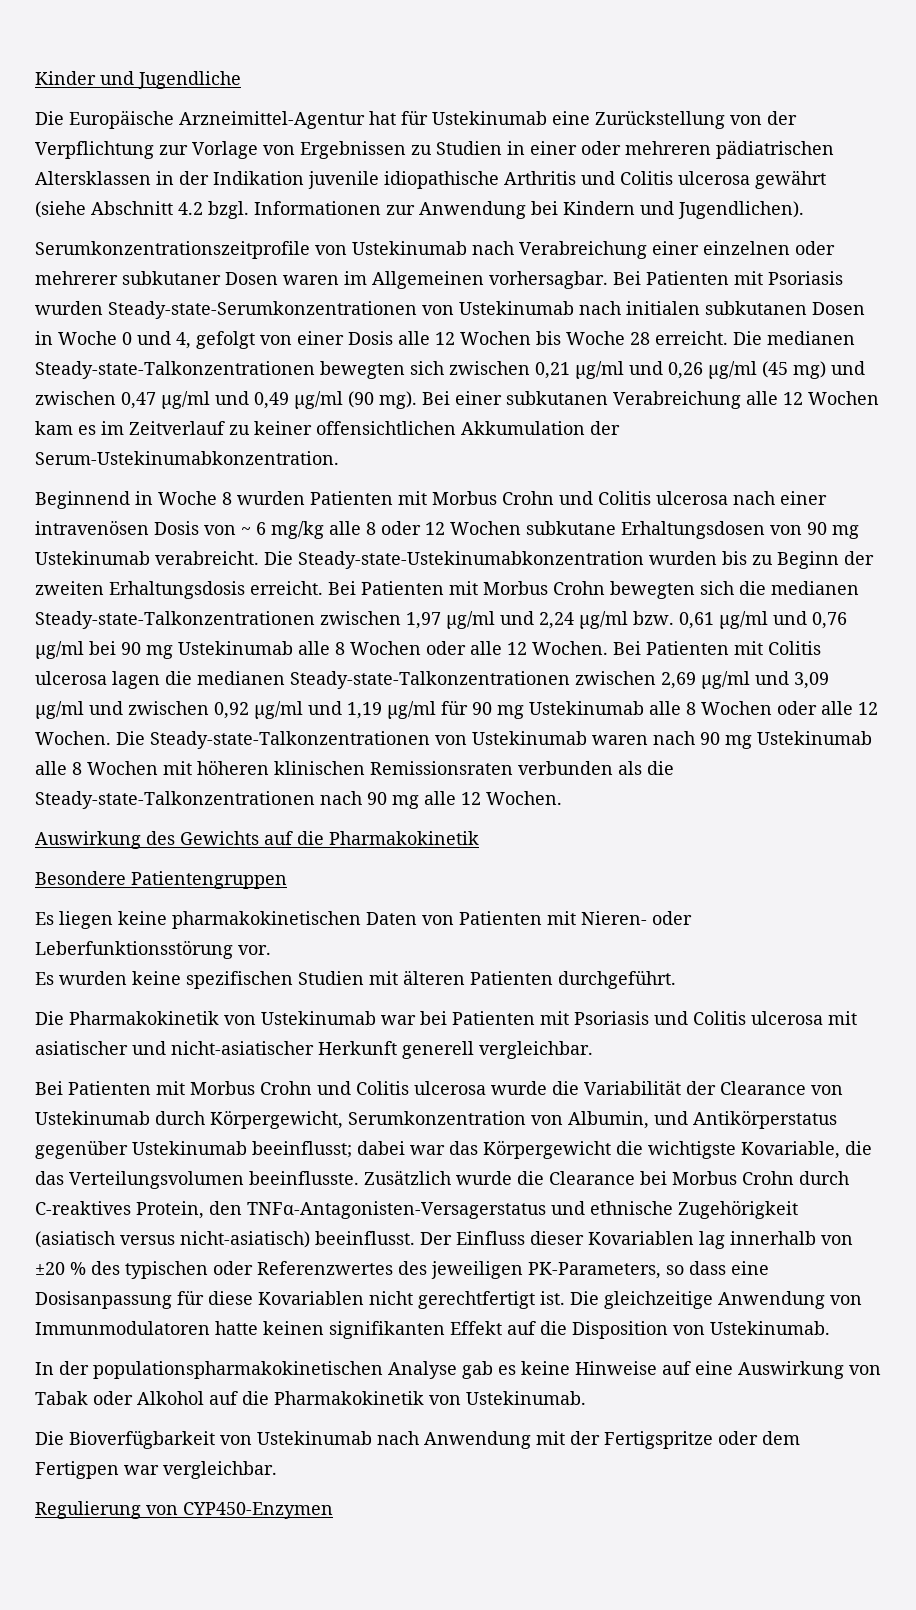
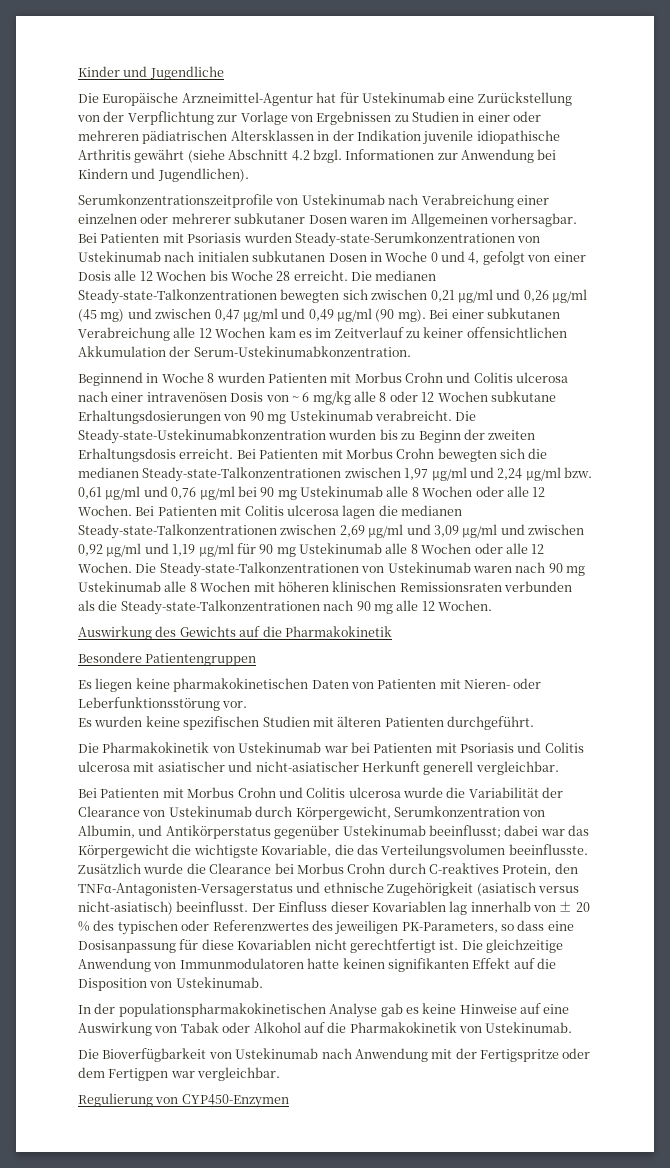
[581,171,750,185] und Colitis ulcerosa -> (131, 154) none
[621,521,765,539] Erhaltungsdosen -> [78,410,221,424] Erhaltungsdosierungen
[35,1262,65,1275] ±20 -> [559,901,590,912] ± 20

